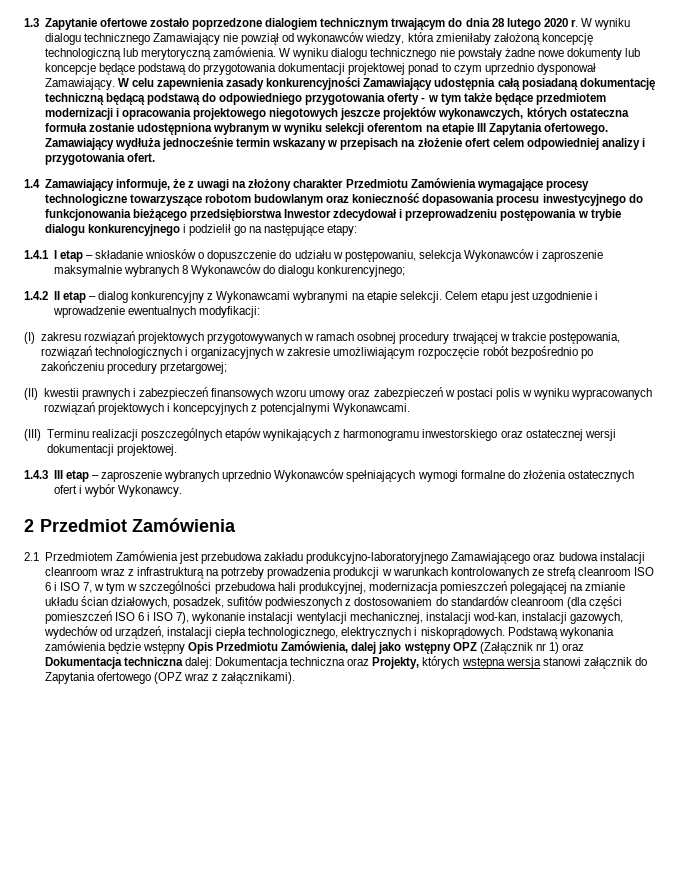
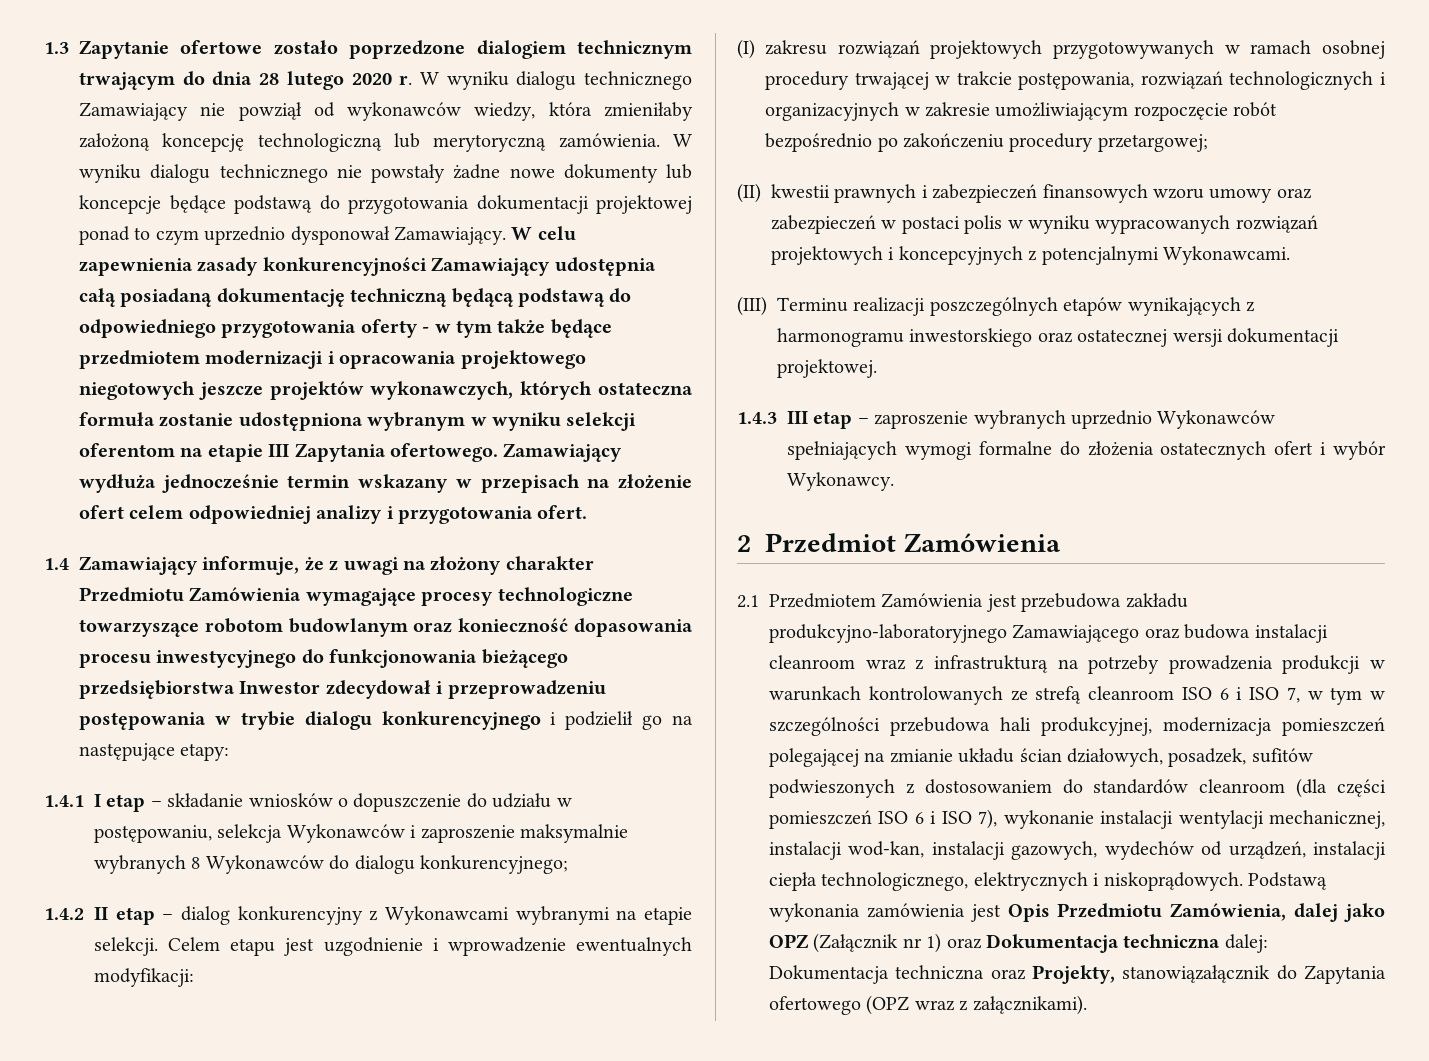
[107,642,185,654] będzie wstępny -> [970,904,1001,922] jest
[403,642,451,654] wstępny -> (1386, 912) none
[422,656,632,669] których wstępna wersja stanowi załącznik -> [1122,965,1271,983] stanowiązałącznik

